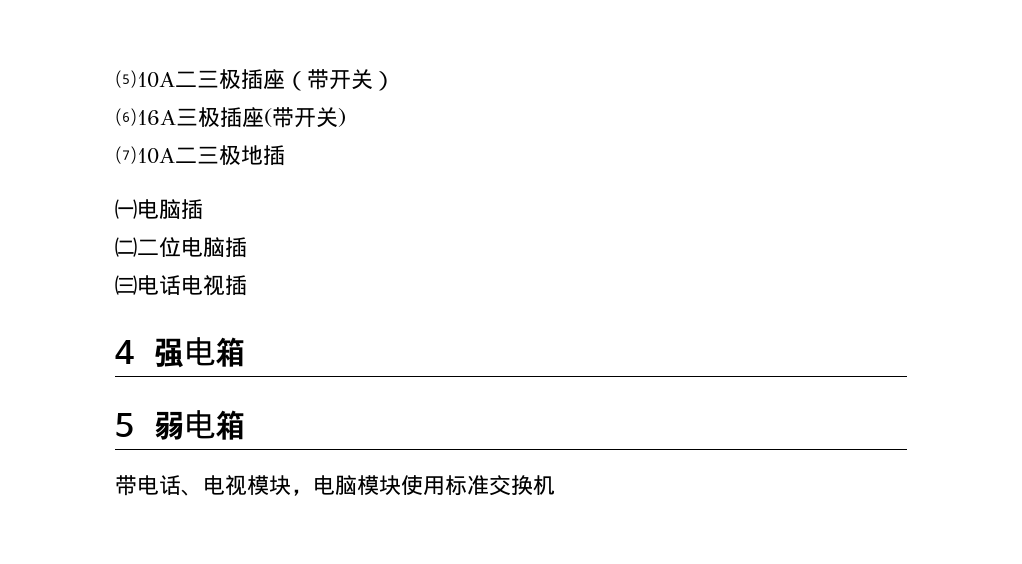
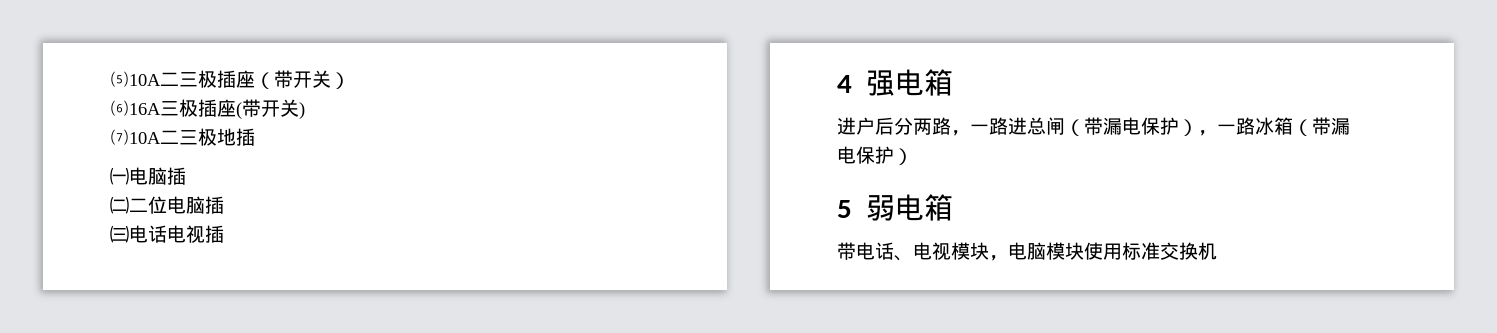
(245, 352) none -> [837,117,1350,136] [837,146,913,165] // 进户后分两路，一路进总闸（带漏电保护），一路冰箱（带漏电保护）

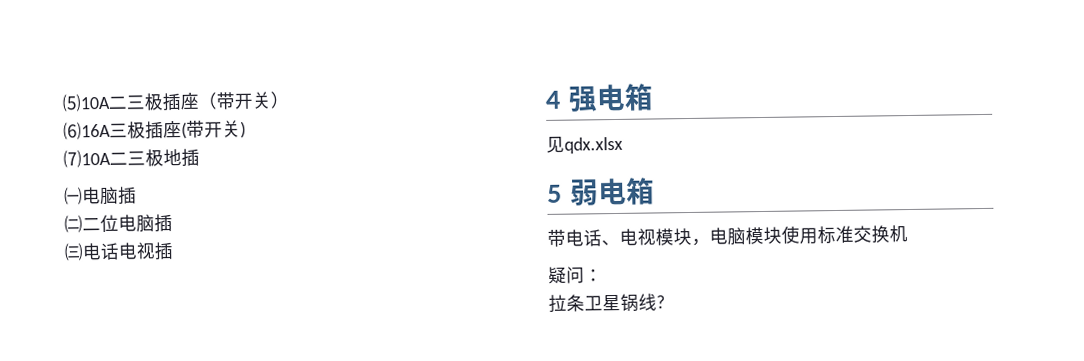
[837,117,1350,136] [837,146,913,165] 进户后分两路，一路进总闸（带漏电保护），一路冰箱（带漏电保护） -> [546,136,623,154] 见qdx.xlsx
(1217, 251) none -> [548,266,603,284] [548,293,665,313] // 疑问： // 拉条卫星锅线?

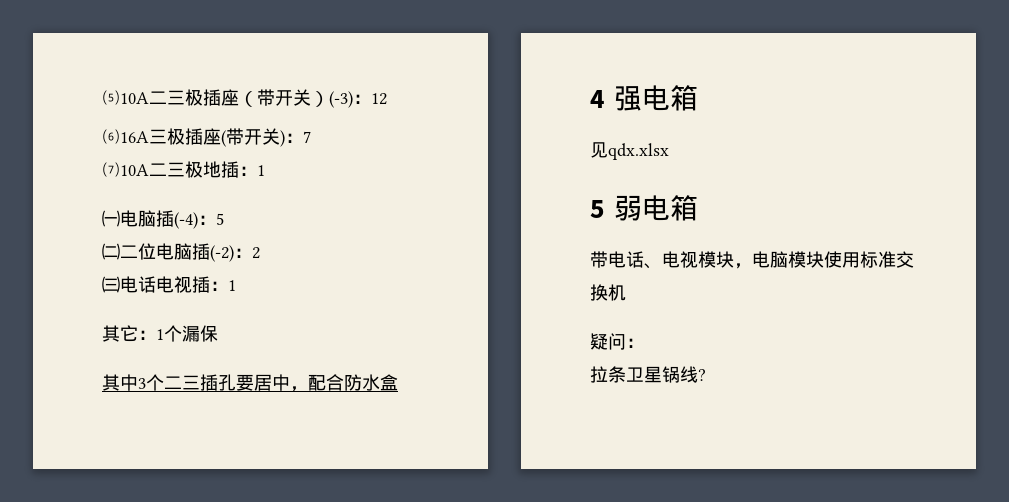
(289, 100) none -> [329,91,387,108] (-3)：12
(246, 130) none -> [285,131,311,143] ：7
(200, 157) none -> [239,165,265,176] ：1
(137, 195) none -> [174,212,224,229] (-4)：5
(173, 223) none -> [210,245,260,262] (-2)：2
(174, 251) none -> [210,280,236,291] [102,325,218,342] [102,374,398,392] ：1 // 其它：1个漏保 // 其中3个二三插孔要居中，配合防水盒

